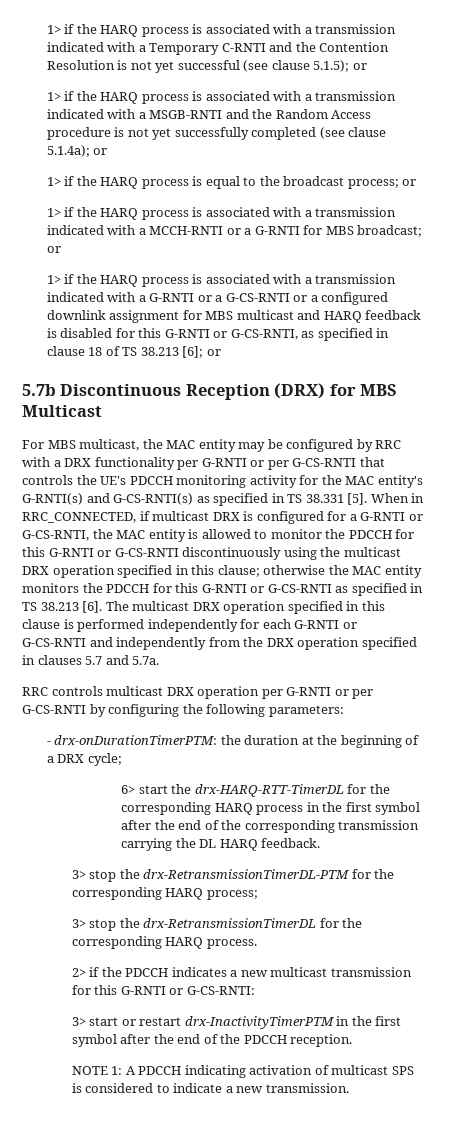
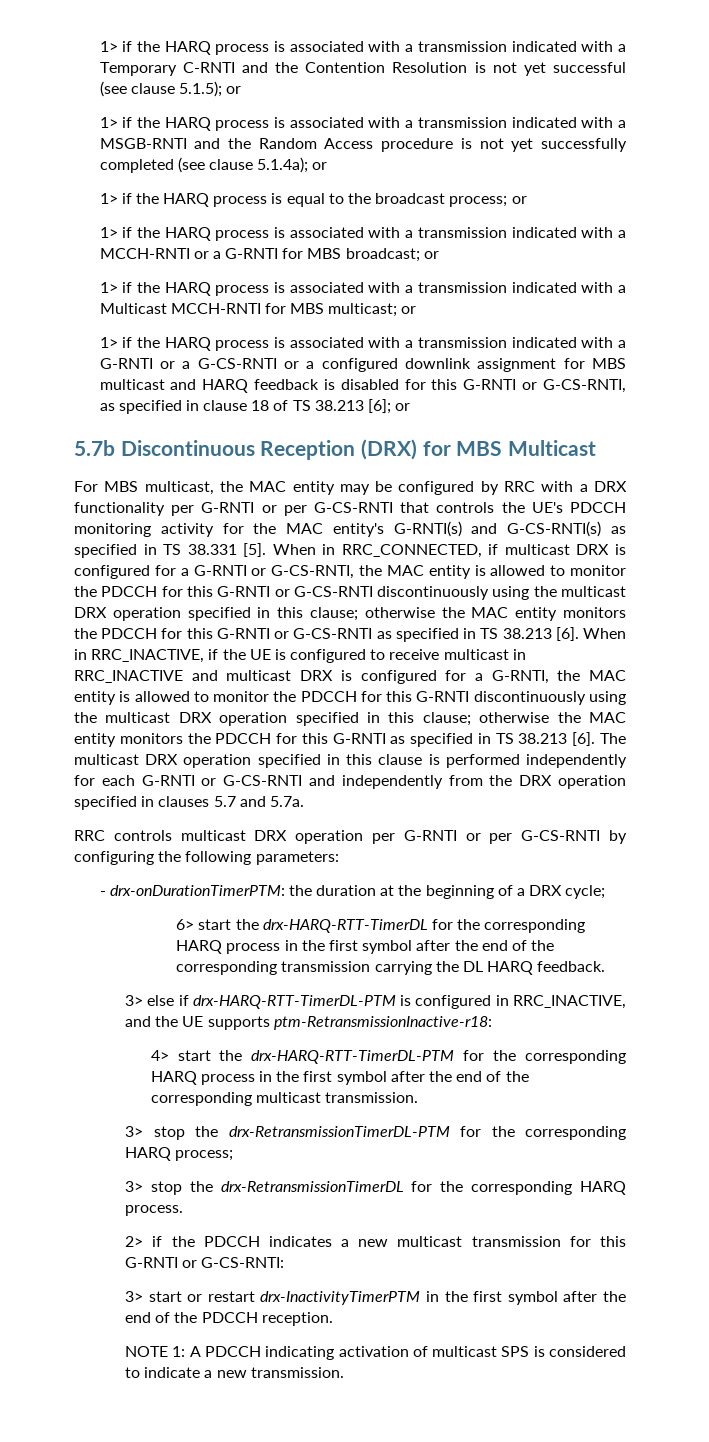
(61, 249) none -> [99,282,626,296] [99,303,417,317] // 1> if the HARQ process is associated with a transmission indicated with a Multicast MCCH-RNTI for MBS multicast; or
(103, 607) none -> [583,628,626,639] [74,649,526,663] [74,670,626,684] [74,691,626,705] [74,712,626,726] [74,732,596,747] When in RRC_INACTIVE, if the UE is configured to receive multicast in RRC_INACTIVE and multicast DRX is configured for a G-RNTI, the MAC entity is allowed to monitor the PDCCH for this G-RNTI discontinuously using the multicast DRX operation specified in this clause; otherwise the MAC entity monitors the PDCCH for this G-RNTI as specified in TS 38.213 [6].
(321, 843) none -> [125,995,626,1009] [125,1016,492,1030] [150,1050,626,1064] [150,1071,529,1085] [150,1092,419,1106] // 3> else if drx-HARQ-RTT-TimerDL-PTM is configured in RRC_INACTIVE, and the UE supports ptm-RetransmissionInactive-r18: // 4> start the drx-HARQ-RTT-TimerDL-PTM for the corresponding HARQ process in the first symbol after the end of the corresponding multicast transmission.

